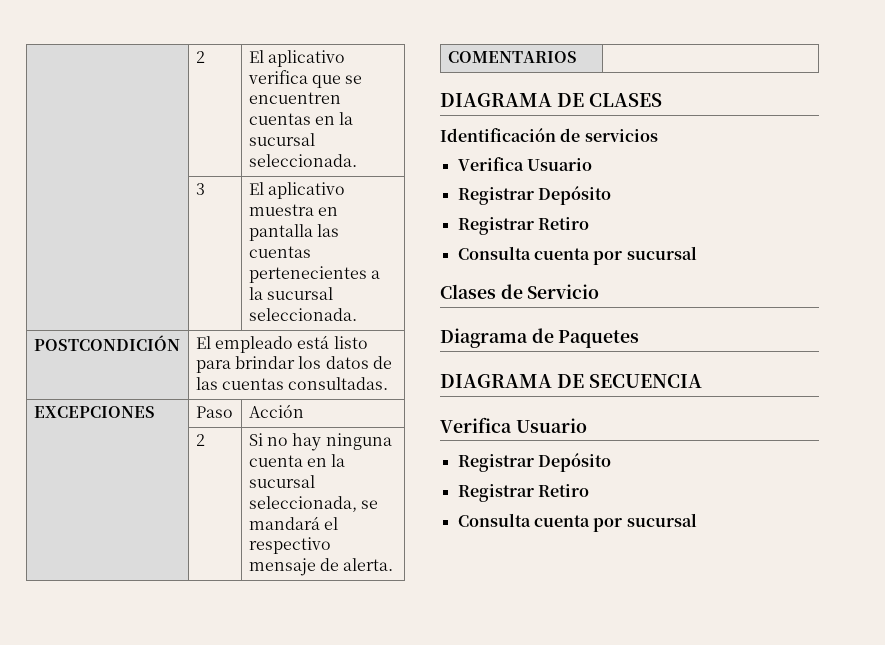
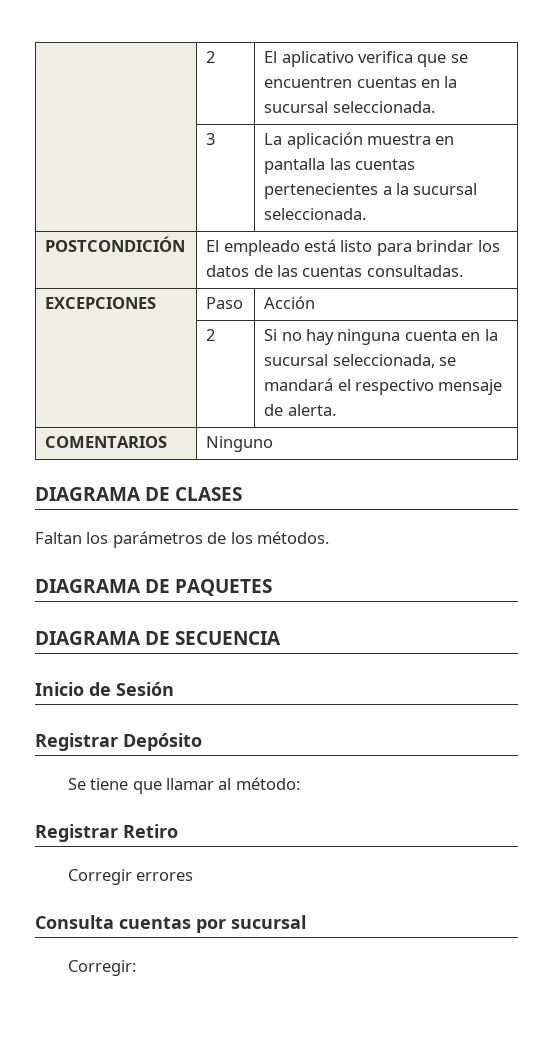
[248,182,345,199] El aplicativo -> [264,132,363,149] La aplicación
(577, 57) none -> [206,436,274,452] Ninguno
[440,128,658,142] [457,157,592,171] [457,186,611,205] [457,217,589,235] [457,246,697,265] [440,284,600,299] [440,328,640,348] Identificación de servicios // Verifica Usuario // Registrar Depósito // Registrar Retiro // Consulta cuenta por sucursal // Clases de Servicio // Diagrama de Paquetes -> [35,531,330,548] [35,579,273,596] Faltan los parámetros de los métodos. // DIAGRAMA DE PAQUETES
[440,417,587,433] [457,453,611,472] [457,484,589,502] [457,513,697,532] Verifica Usuario // Registrar Depósito // Registrar Retiro // Consulta cuenta por sucursal -> [35,682,174,696] [35,733,202,751] [67,777,300,794] [35,824,178,842] [67,869,194,885] [35,915,306,933] [67,960,136,976] Inicio de Sesión // Registrar Depósito // Se tiene que llamar al método: // Registrar Retiro // Corregir errores // Consulta cuentas por sucursal // Corregir:

